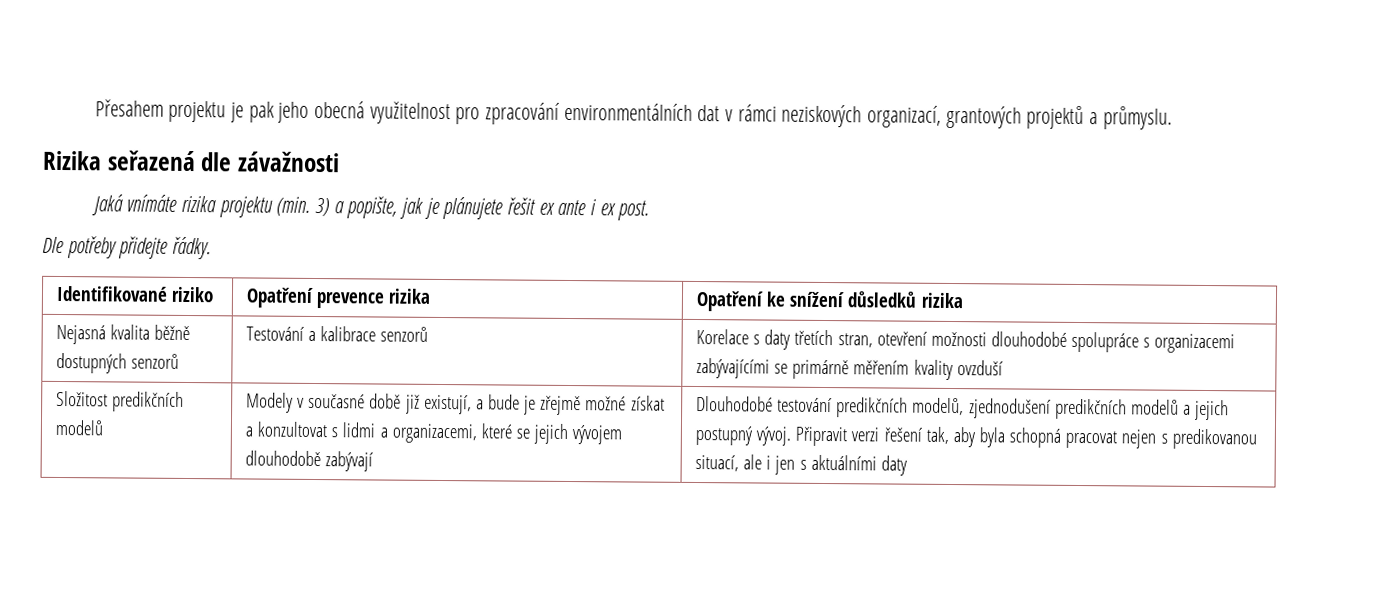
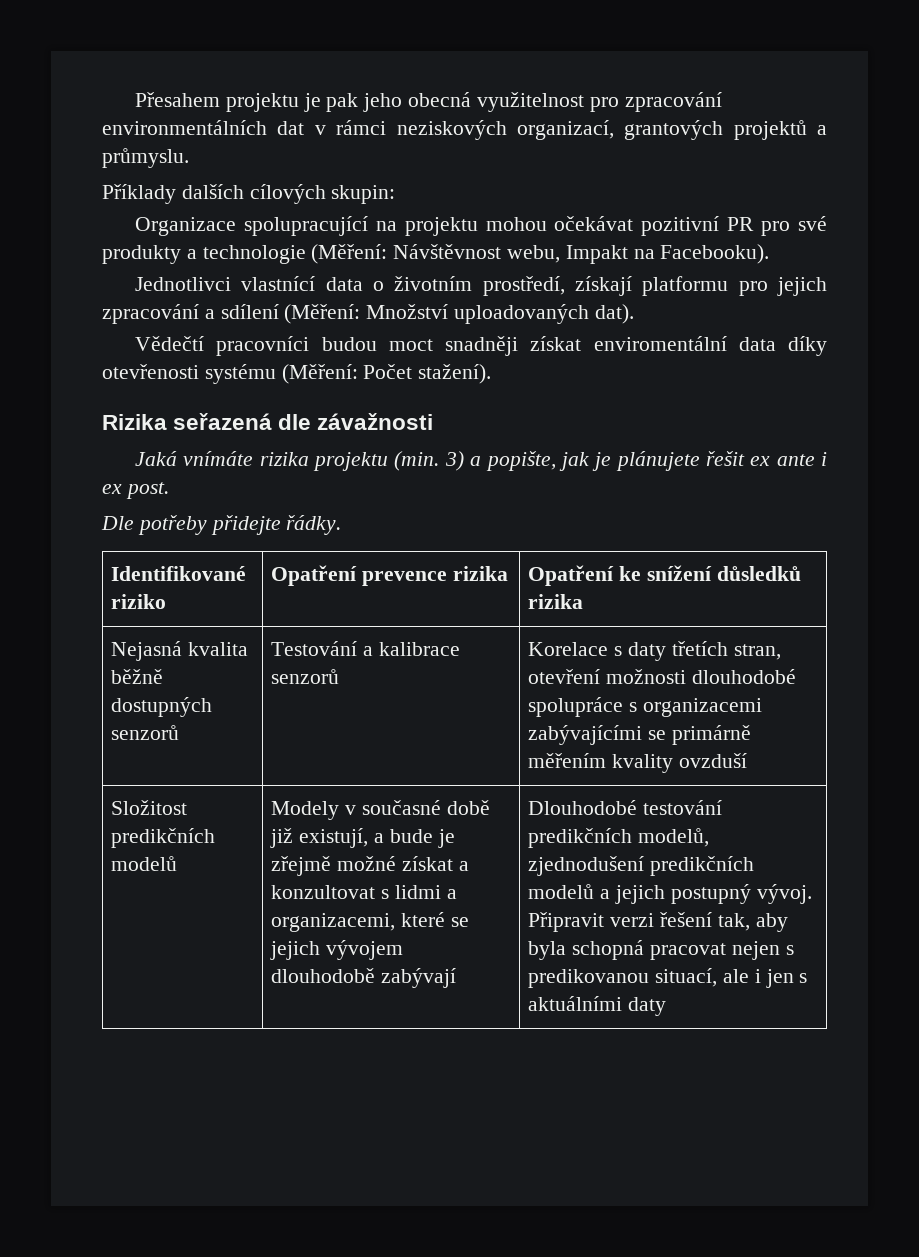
(1172, 118) none -> [102,184,396,204] [135,216,827,236] [102,244,770,264] [135,276,827,296] [102,304,634,324] [135,336,827,356] [102,364,492,384] // Příklady dalších cílových skupin: // Organizace spolupracující na projektu mohou očekávat pozitivní PR pro své produkty a technologie (Měření: Návštěvnost webu, Impakt na Facebooku). // Jednotlivci vlastnící data o životním prostředí, získají platformu pro jejich zpracování a sdílení (Měření: Množství uploadovaných dat). // Vědečtí pracovníci budou moct snadněji získat enviromentální data díky otevřenosti systému (Měření: Počet stažení).

